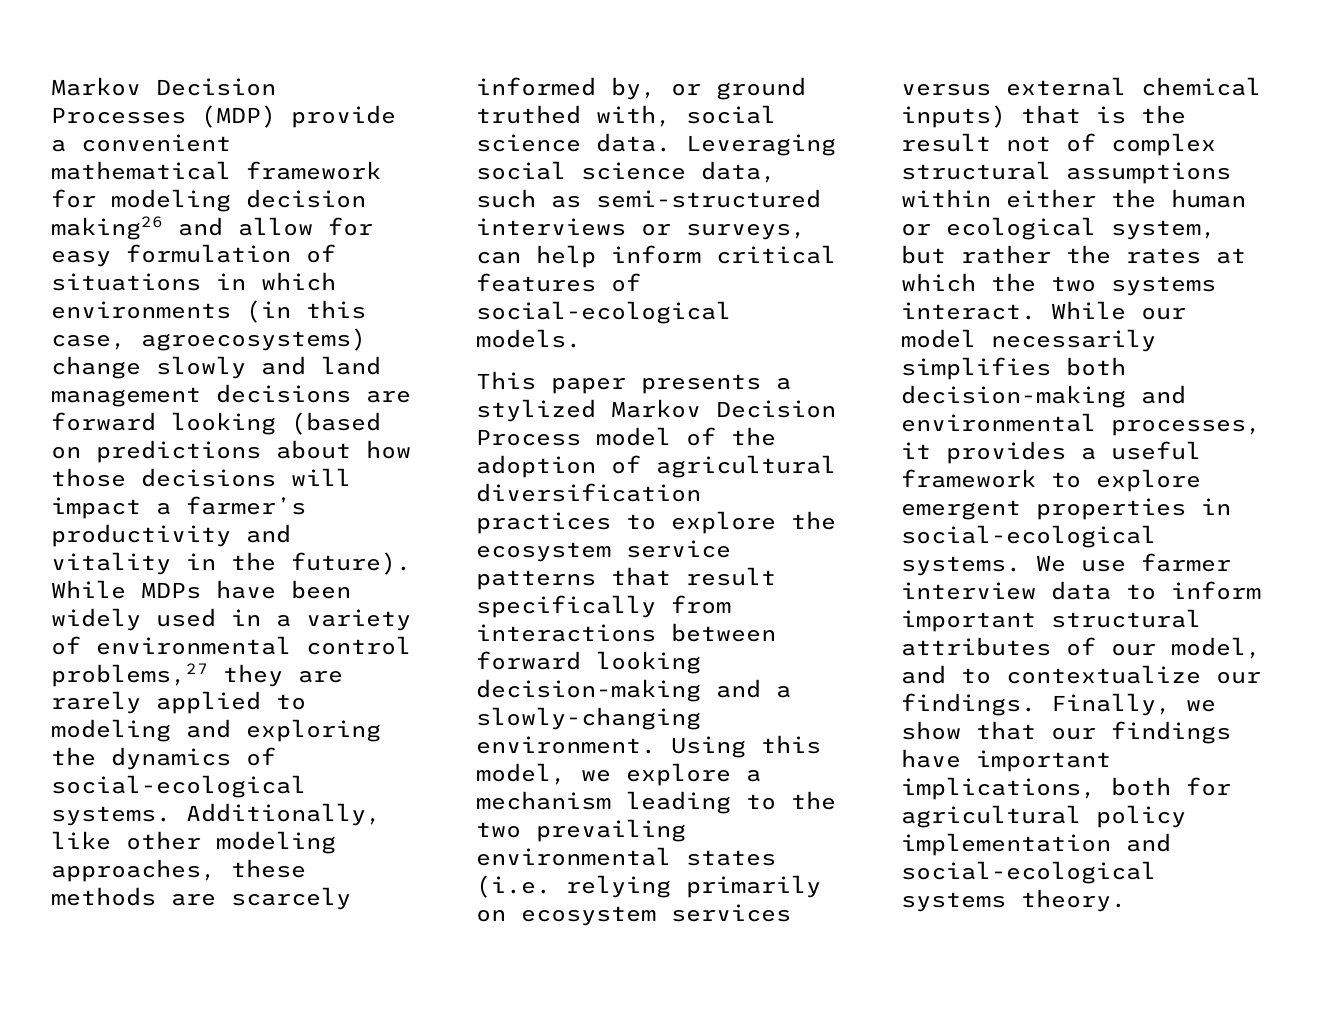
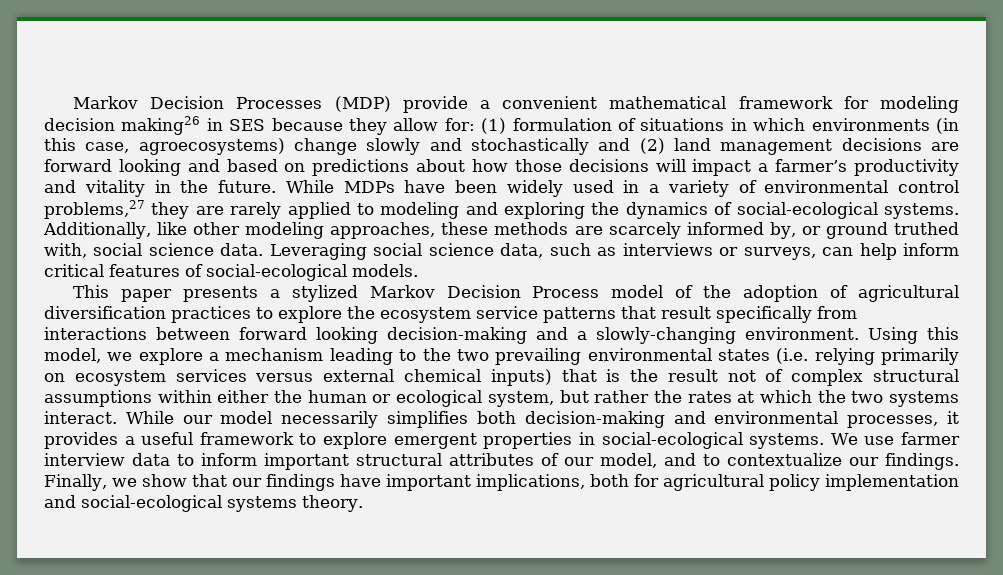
[178,217,373,236] [51,250,111,267] and allow for easy -> [206,118,507,135] in SES because they allow for: (1)
(306, 365) none -> [470,138,665,155] stochastically and (2)
[291,412,381,435] (based -> [187,159,278,172] and based
[291,552,411,575] future). -> [218,180,276,193] future.
[596,189,821,208] semi-structured -> (617, 251) none

